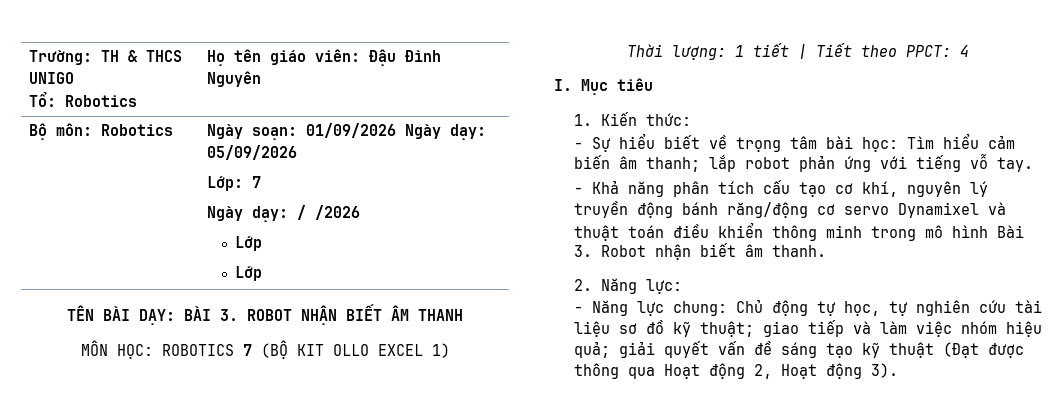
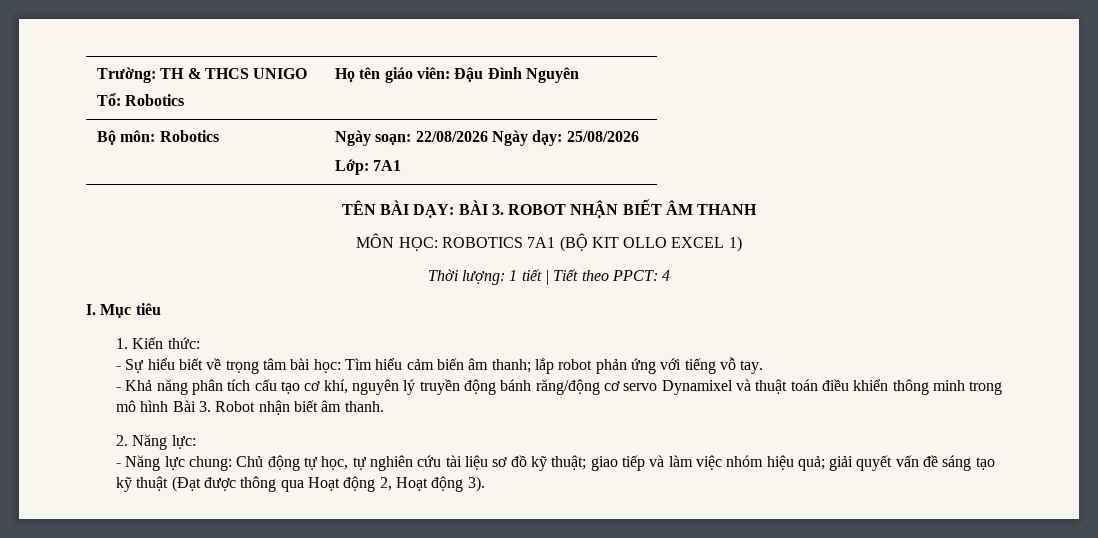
[306,123,487,140] [207,145,298,160] 01/09/2026 Ngày dạy: 05/09/2026 -> [415,130,639,146] 22/08/2026 Ngày dạy: 25/08/2026
[252,176,262,188] [207,205,361,222] [235,236,263,251] [235,266,263,281] 7 // Ngày dạy: / /2026 // Lớp // Lớp -> [373,160,402,171] 7A1
[242,344,252,356] 7 -> [527,237,556,248] 7A1

